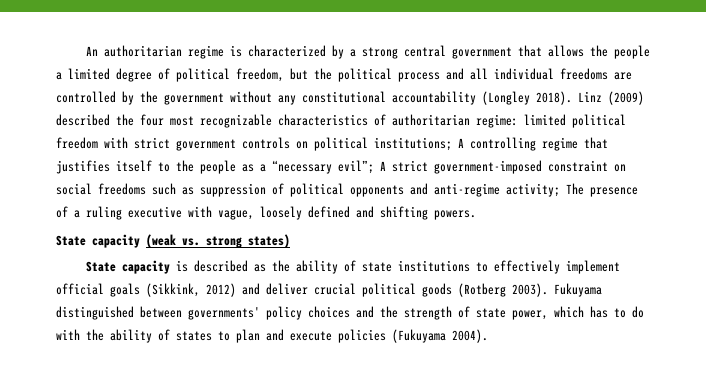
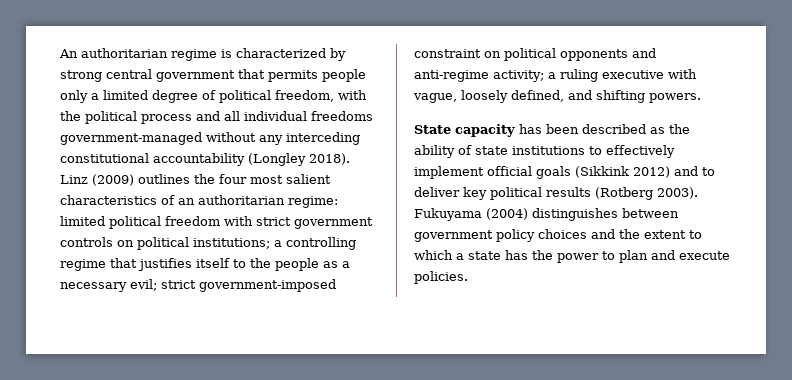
[349,49,356,57] a -> (346, 54) none
[547,45,650,59] allows the people -> [268,69,366,82] [60,90,88,103] permits people only
[290,68,308,80] but -> [338,90,367,100] with
[614,72,632,80] [56,91,224,105] are controlled by the government -> [60,132,202,145] government-managed
(296, 100) none -> [286,132,360,145] interceding
[56,114,110,126] described -> [138,174,190,184] outlines
[200,114,272,128] recognizable -> [286,174,331,184] salient
(386, 120) none -> [178,198,195,205] an
[458,138,464,148] A -> [274,240,282,247] a
[272,160,386,174] “necessary evil”; A -> [60,279,157,292] necessary evil;
[56,183,284,197] social freedoms such as suppression of -> (501, 54) none
[566,183,638,197] [56,206,68,218] The presence of -> (544, 76) none
[308,206,350,218] defined -> [511,90,564,102] defined,
[146,234,290,248] [85,260,188,274] (weak vs. strong states) // State capacity is -> [519,124,579,134] has been
[146,283,200,297] (Sikkink, -> [575,166,629,178] (Sikkink
[266,283,602,297] [56,306,644,320] [56,329,212,343] deliver crucial political goods (Rotberg 2003). Fukuyama distinguished between governments' policy choices and the strength of state power, which has to do with the ability of states -> [702,167,715,176] [414,187,698,200] [414,208,679,221] [414,229,702,242] [414,250,599,263] to deliver key political results (Rotberg 2003). Fukuyama (2004) distinguishes between government policy choices and the extent to which a state has the power
[338,329,488,343] policies (Fukuyama 2004). -> [414,271,468,284] policies.

